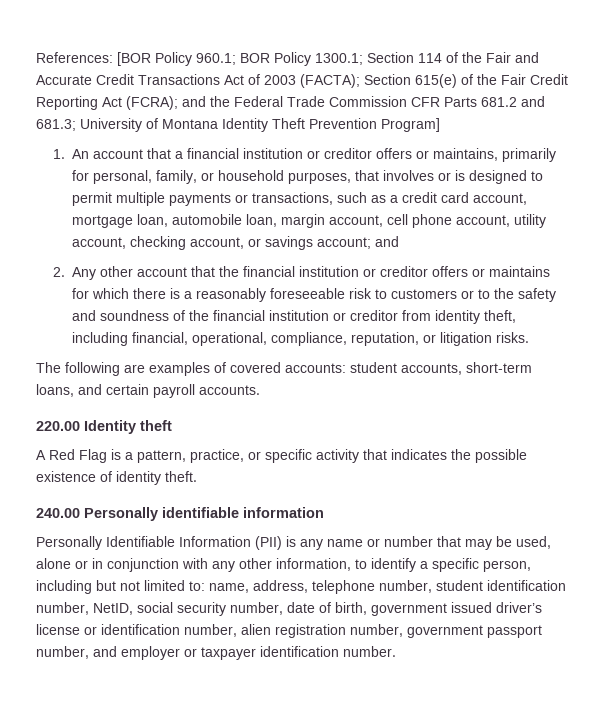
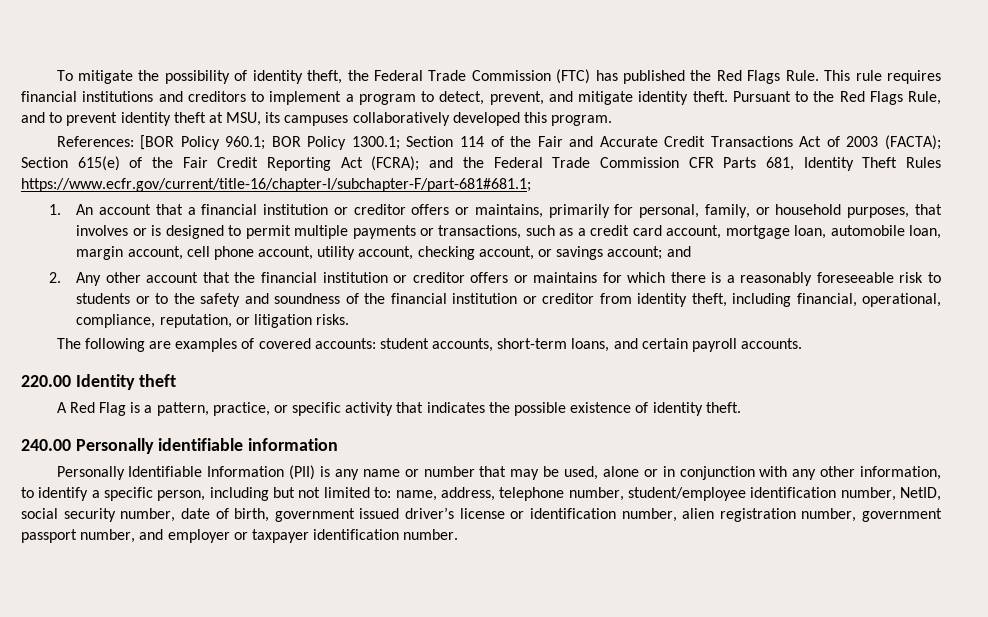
(36, 57) none -> [56,69,941,84] [21,91,941,105] [21,112,613,126] To mitigate the possibility of identity theft, the Federal Trade Commission (FTC) has published the Red Flags Rule. This rule requires financial institutions and creditors to implement a program to detect, prevent, and mitigate identity theft. Pursuant to the Red Flags Rule, and to prevent identity theft at MSU, its campuses collaboratively developed this program. //
[481,96,545,107] [36,118,440,132] 681.2 and 681.3; University of Montana Identity Theft Prevention Program] -> [765,157,942,171] [21,178,531,192] 681, Identity Theft Rules https://www.ecfr.gov/current/title-16/chapter-I/subchapter-F/part-681#681.1;
[391,289,458,299] customers -> [76,293,131,304] students
[436,580,483,591] student -> [627,487,746,501] student/employee

